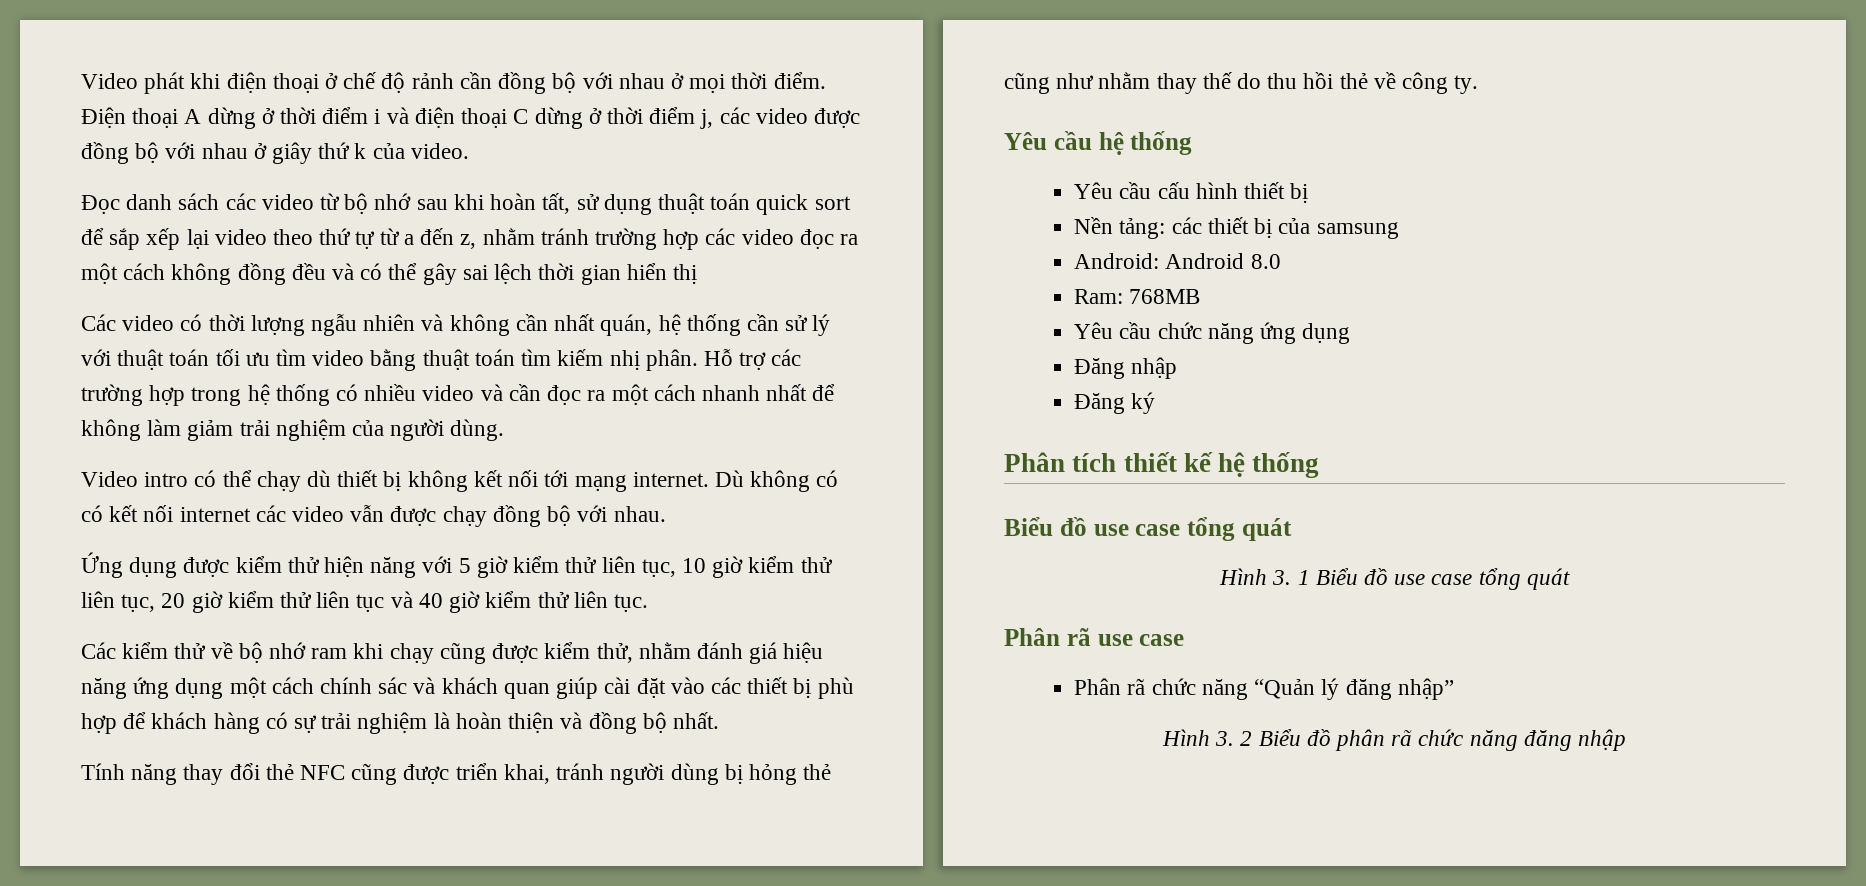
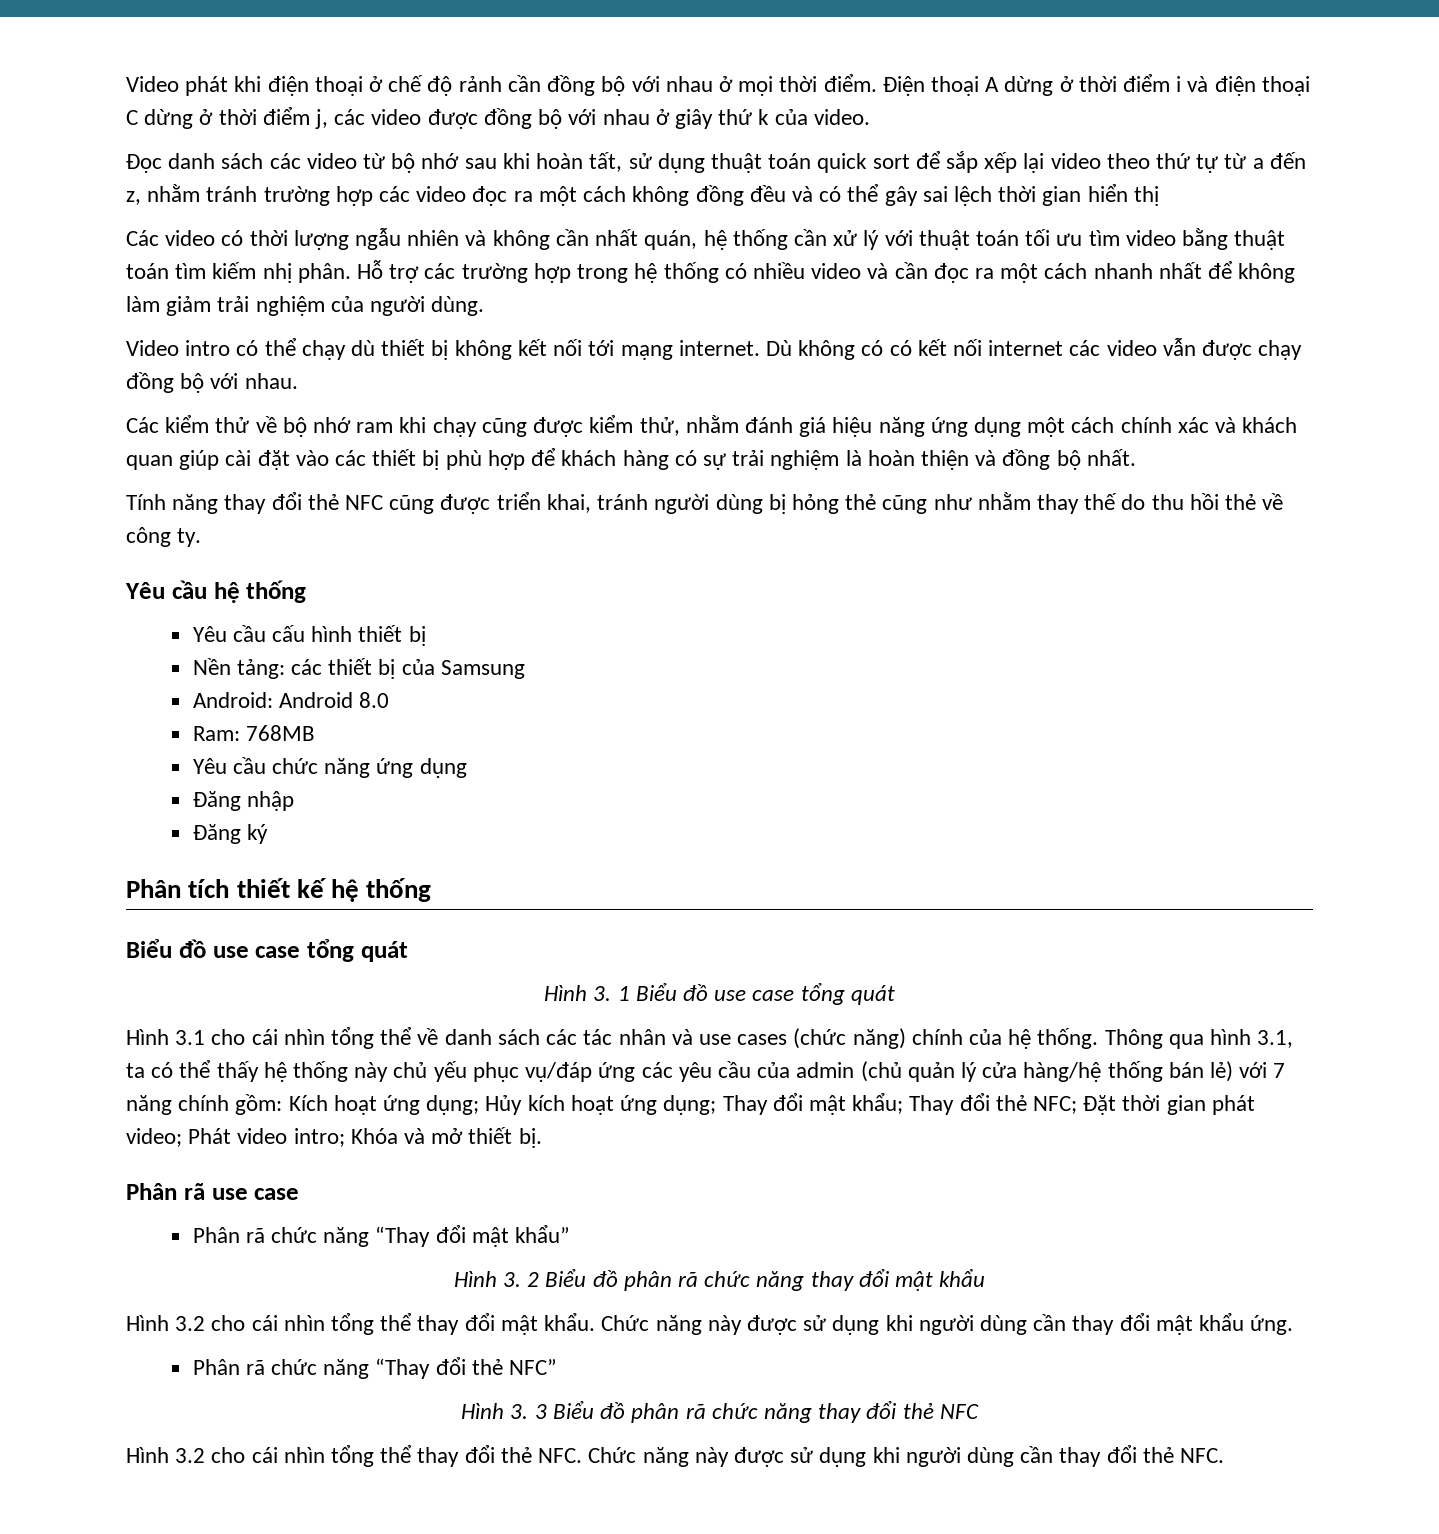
[785,315,809,331] sử -> [833,230,858,246] xử
[81,552,833,578] [81,591,648,613] // Ứng dụng được kiểm thử hiện năng với 5 giờ kiểm thử liên tục, 10 giờ kiểm thử liên tục, 20 giờ kiểm thử liên tục và 40 giờ kiểm thử liên tục. -> (298, 381) none
[378,677,408,694] sác -> [1177,417,1209,433] xác
[1316,222,1399,239] samsung -> [440,660,525,679] Samsung
(1570, 579) none -> [126,1027,1294,1049] [126,1060,1286,1082] [126,1093,1255,1115] [126,1127,542,1148] // Hình 3.1 cho cái nhìn tổng thể về danh sách các tác nhân và use cases (chức năng) chính của hệ thống. Thông qua hình 3.1, ta có thể thấy hệ thống này chủ yếu phục vụ/đáp ứng các yêu cầu của admin (chủ quản lý cửa hàng/hệ thống bán lẻ) với 7 năng chính gồm: Kích hoạt ứng dụng; Hủy kích hoạt ứng dụng; Thay đổi mật khẩu; Thay đổi thẻ NFC; Đặt thời gian phát video; Phát video intro; Khóa và mở thiết bị.
[1254,678,1454,700] “Quản lý đăng nhập” -> [375,1225,571,1247] “Thay đổi mật khẩu”
[1523,729,1627,751] đăng nhập -> [810,1269,986,1291] [126,1313,1294,1335] [192,1357,558,1379] [461,1401,979,1423] [126,1445,1225,1467] thay đổi mật khẩu // Hình 3.2 cho cái nhìn tổng thể thay đổi mật khẩu. Chức năng này được sử dụng khi người dùng cần thay đổi mật khẩu ứng. // Phân rã chức năng “Thay đổi thẻ NFC” // Hình 3. 3 Biểu đồ phân rã chức năng thay đổi thẻ NFC // Hình 3.2 cho cái nhìn tổng thể thay đổi thẻ NFC. Chức năng này được sử dụng khi người dùng cần thay đổi thẻ NFC.

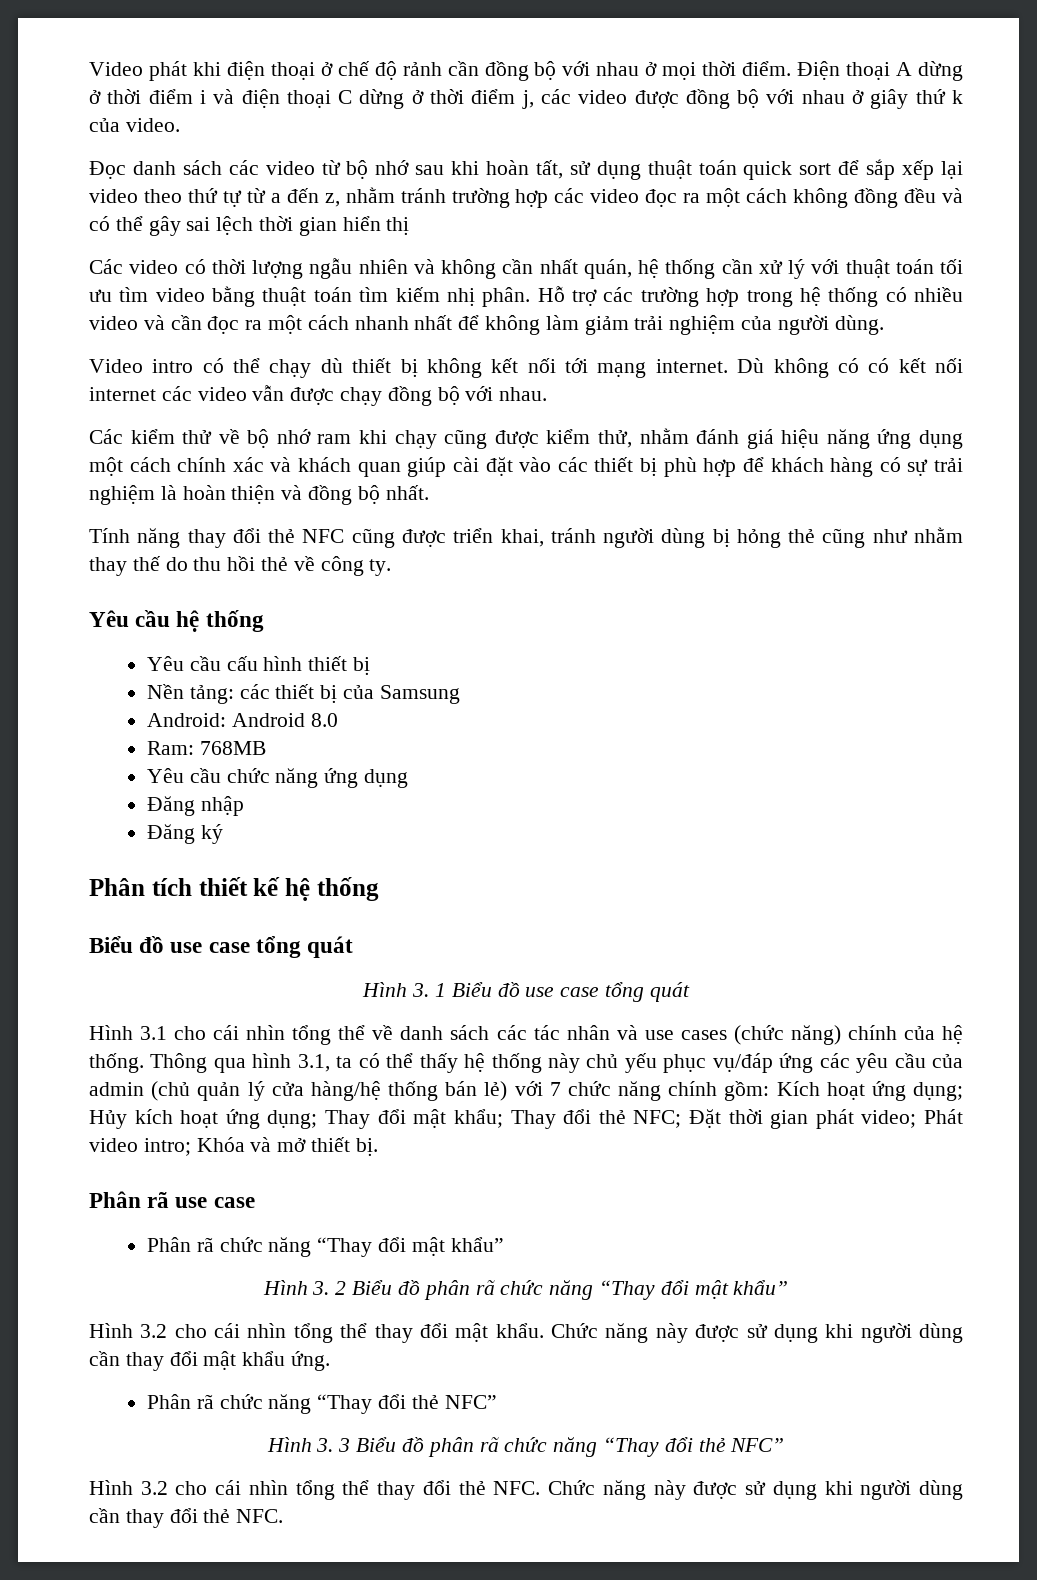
(1286, 1070) none -> [567,1081,611,1096] chức
[810,1269,986,1291] thay đổi mật khẩu -> [598,1280,789,1300] “Thay đổi mật khẩu”
[818,1401,979,1423] thay đổi thẻ NFC -> [602,1437,785,1457] “Thay đổi thẻ NFC”

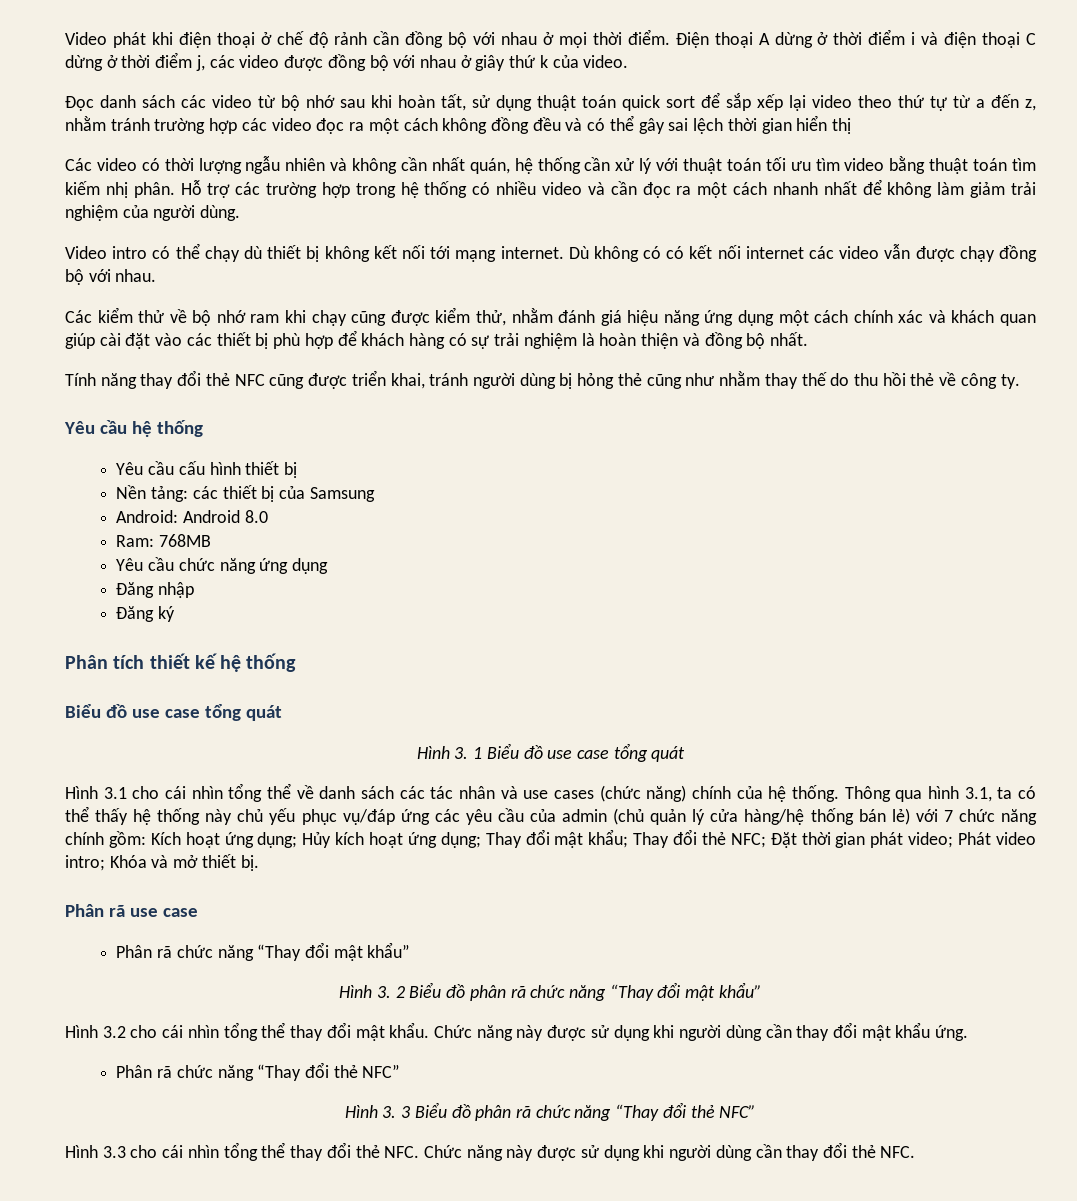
[140,1481,168,1495] 3.2 -> [102,1146,126,1158] 3.3

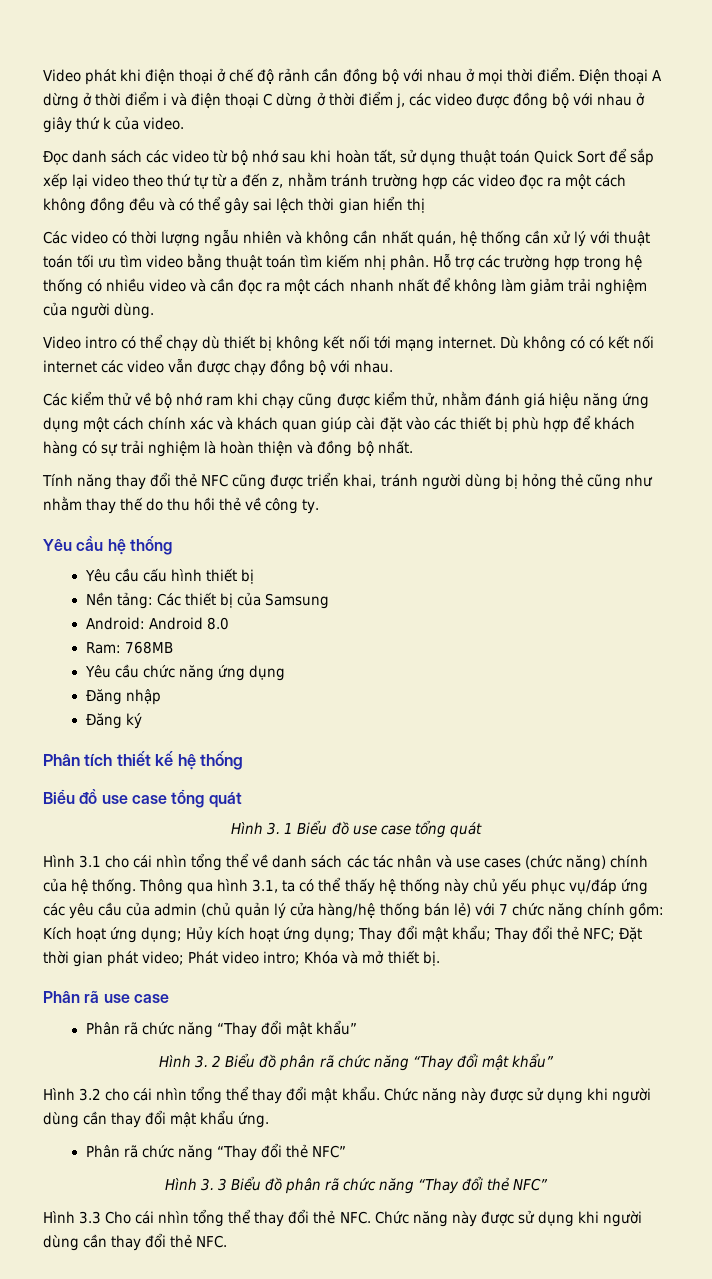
[622,95,695,111] quick sort -> [533,150,605,164] Quick Sort
[192,486,218,499] các -> [156,593,181,606] Các
[130,1145,158,1158] cho -> [105,1211,132,1224] Cho

